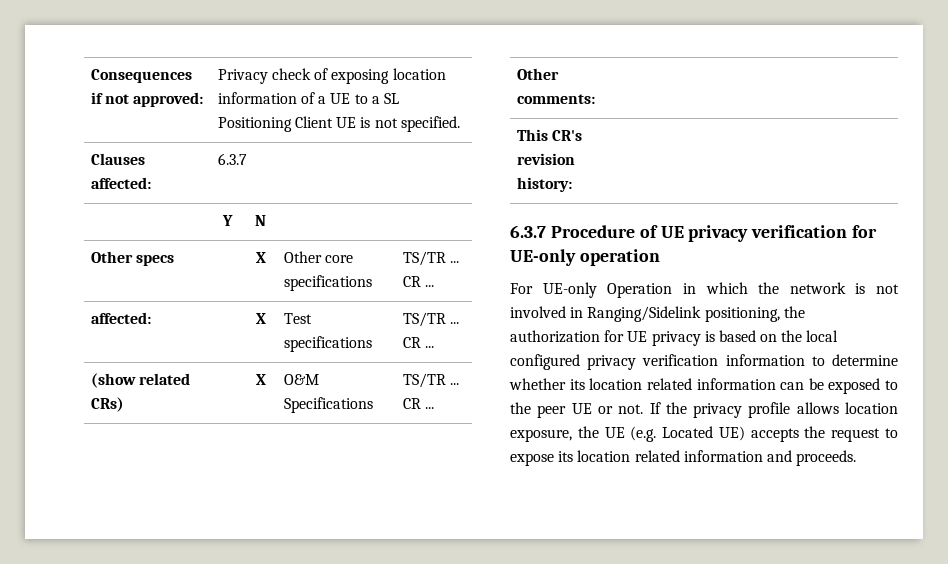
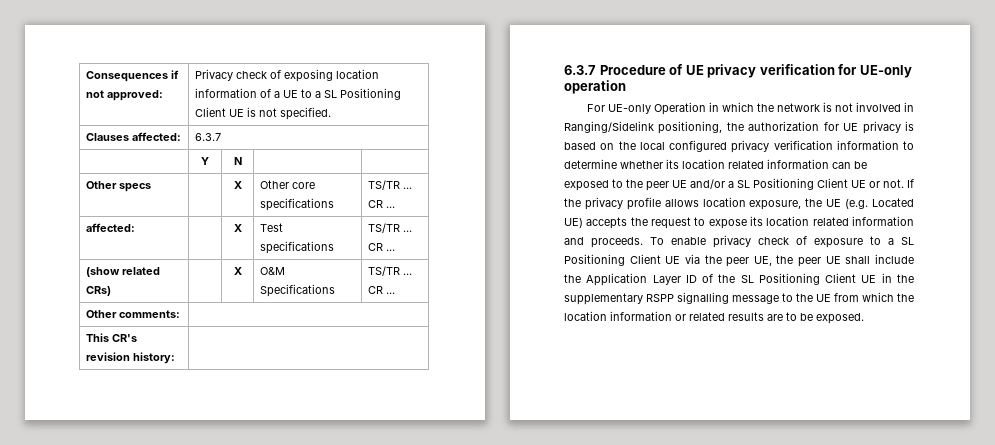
(592, 408) none -> [690,178,866,190] and/or a SL Positioning Client UE
(857, 458) none -> [650,235,914,248] [564,254,914,267] [564,273,914,286] [564,292,914,305] [564,311,864,324] To enable privacy check of exposure to a SL Positioning Client UE via the peer UE, the peer UE shall include the Application Layer ID of the SL Positioning Client UE in the supplementary RSPP signalling message to the UE from which the location information or related results are to be exposed.

